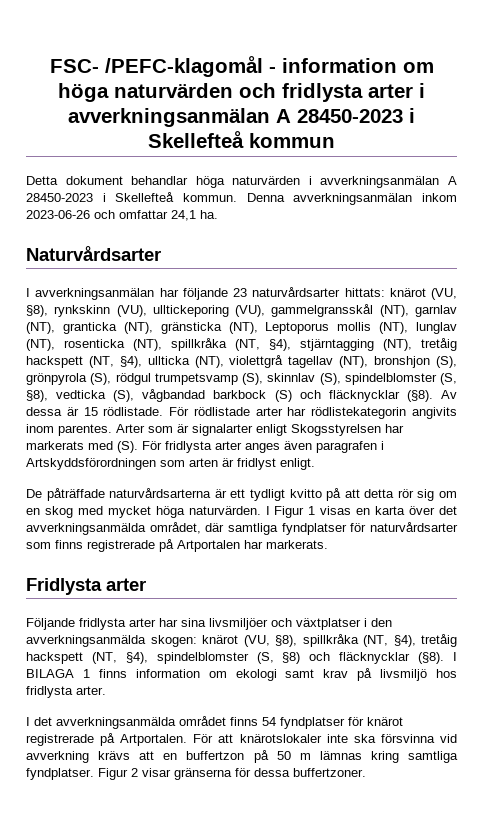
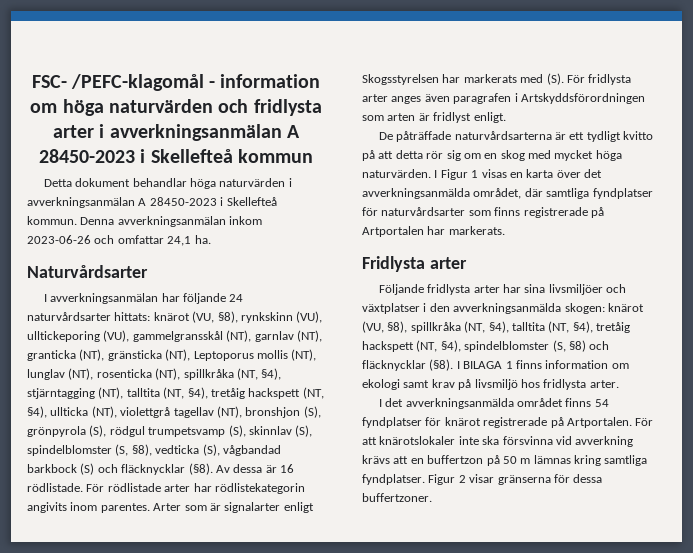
[233,288,247,297] 23 -> [229,294,244,302] 24
(412, 345) none -> [126,387,208,399] talltita (NT, §4),
[83,407,98,416] 15 -> [280,464,294,473] 16
(416, 641) none -> [511,321,593,333] talltita (NT, §4),

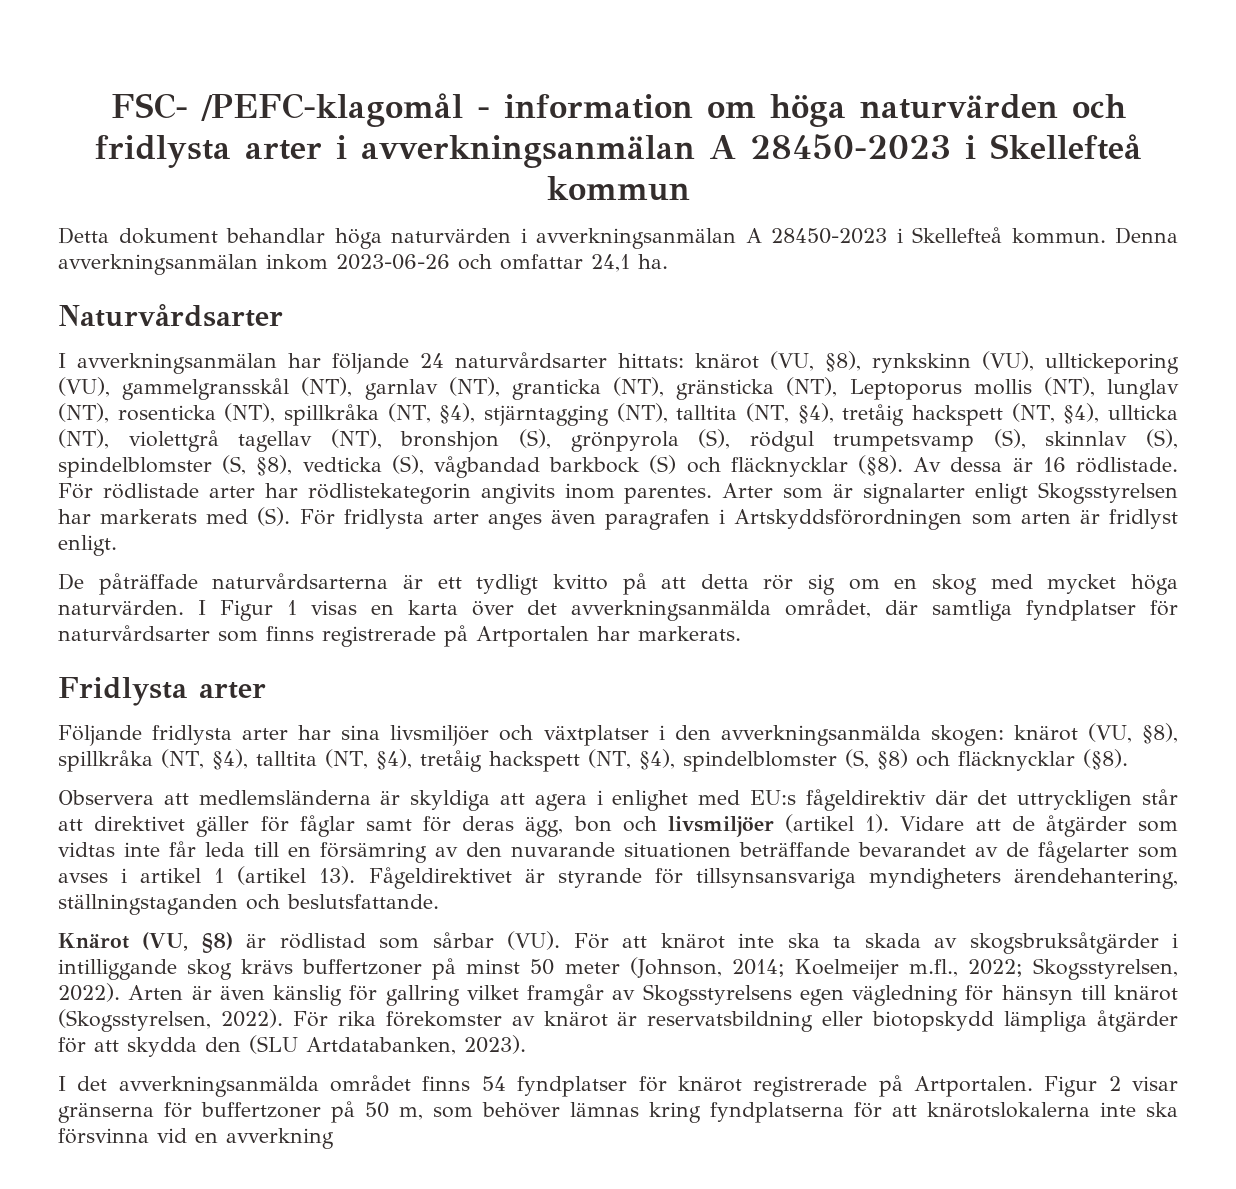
[456,360,629,369] [362,379,619,390] I BILAGA 1 finns information om ekologi samt krav på livsmiljö hos fridlysta arter. -> [58,789,1178,811] [58,814,1178,837] [58,841,1178,863] [58,866,1178,889] [58,894,439,915] [58,931,1179,954] [58,957,1178,980] [58,983,1178,1006] [58,1009,1178,1032] [58,1035,526,1057] // Observera att medlemsländerna är skyldiga att agera i enlighet med EU:s fågeldirektiv där det uttryckligen står att direktivet gäller för fåglar samt för deras ägg, bon och livsmiljöer (artikel 1). Vidare att de åtgärder som vidtas inte får leda till en försämring av den nuvarande situationen beträffande bevarandet av de fågelarter som avses i artikel 1 (artikel 13). Fågeldirektivet är styrande för tillsynsansvariga myndigheters ärendehantering, ställningstaganden och beslutsfattande. // Knärot (VU, §8) är rödlistad som sårbar (VU). För att knärot inte ska ta skada av skogsbruksåtgärder i intilliggande skog krävs buffertzoner på minst 50 meter (Johnson, 2014; Koelmeijer m.fl., 2022; Skogsstyrelsen, 2022). Arten är även känslig för gallring vilket framgår av Skogsstyrelsens egen vägledning för hänsyn till knärot (Skogsstyrelsen, 2022). För rika förekomster av knärot är reservatsbildning eller biotopskydd lämpliga åtgärder för att skydda den (SLU Artdatabanken, 2023).
[635,418,654,426] [362,436,634,447] [362,455,648,466] [362,474,425,485] För att knärotslokaler inte ska försvinna vid avverkning krävs att en buffertzon på 50 m lämnas kring samtliga fyndplatser. -> (1033, 1086) none
[573,474,603,483] [362,493,432,502] dessa buffertzoner. -> [201,1101,1178,1123] [58,1128,334,1149] buffertzoner på 50 m, som behöver lämnas kring fyndplatserna för att knärotslokalerna inte ska försvinna vid en avverkning

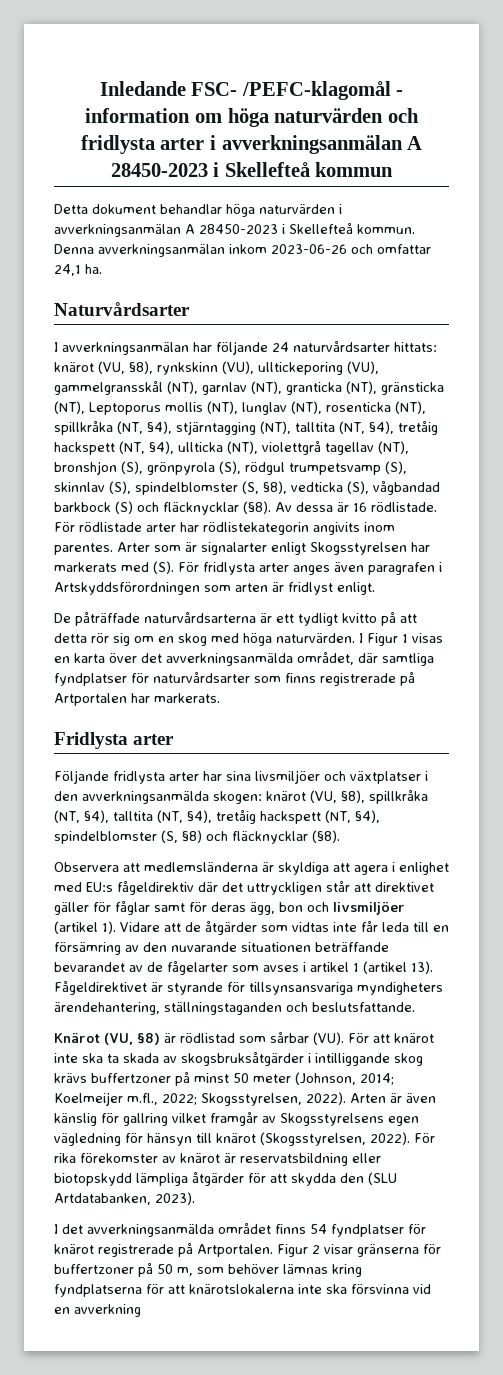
(110, 106) none -> [99,81,186,96] Inledande
[1047,574,1117,594] mycket -> (239, 638) none

